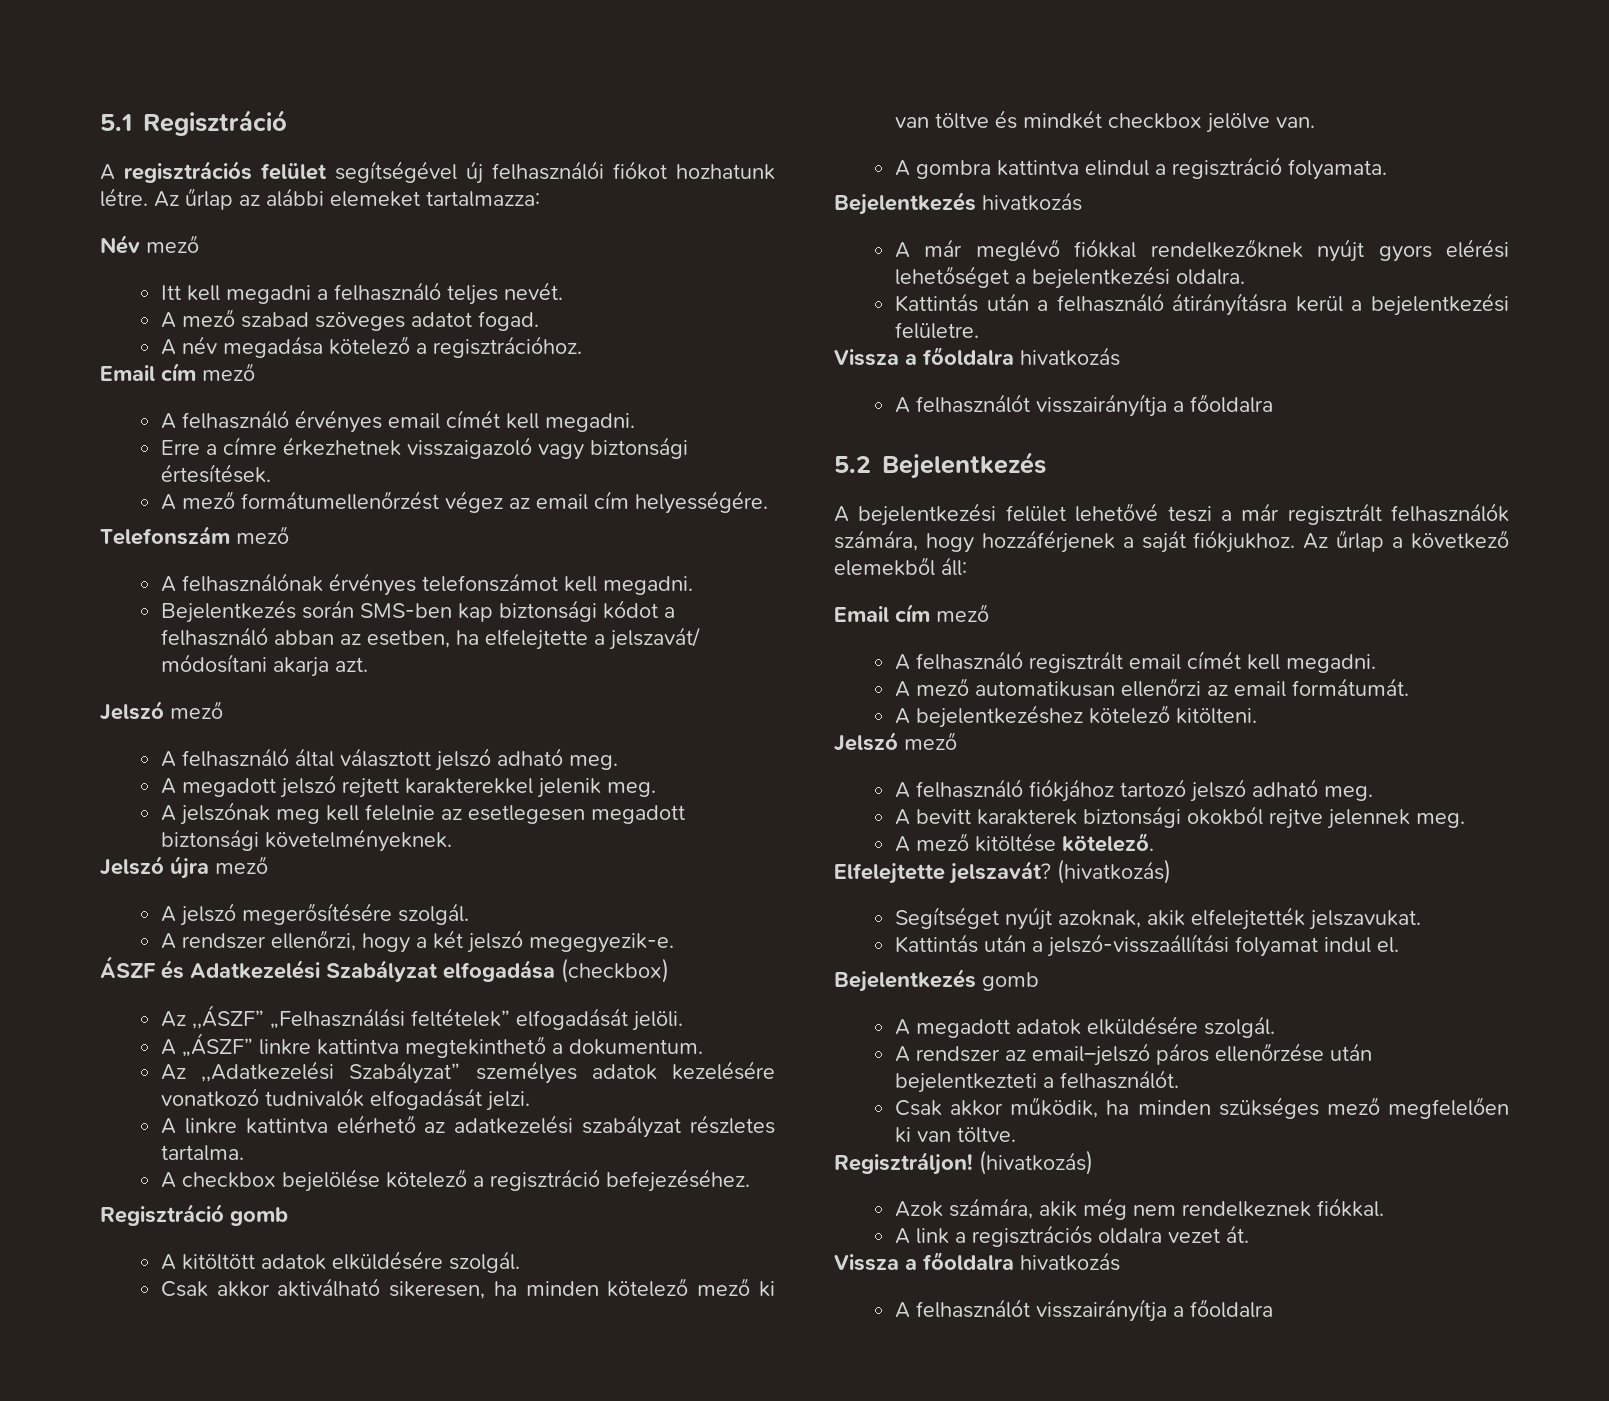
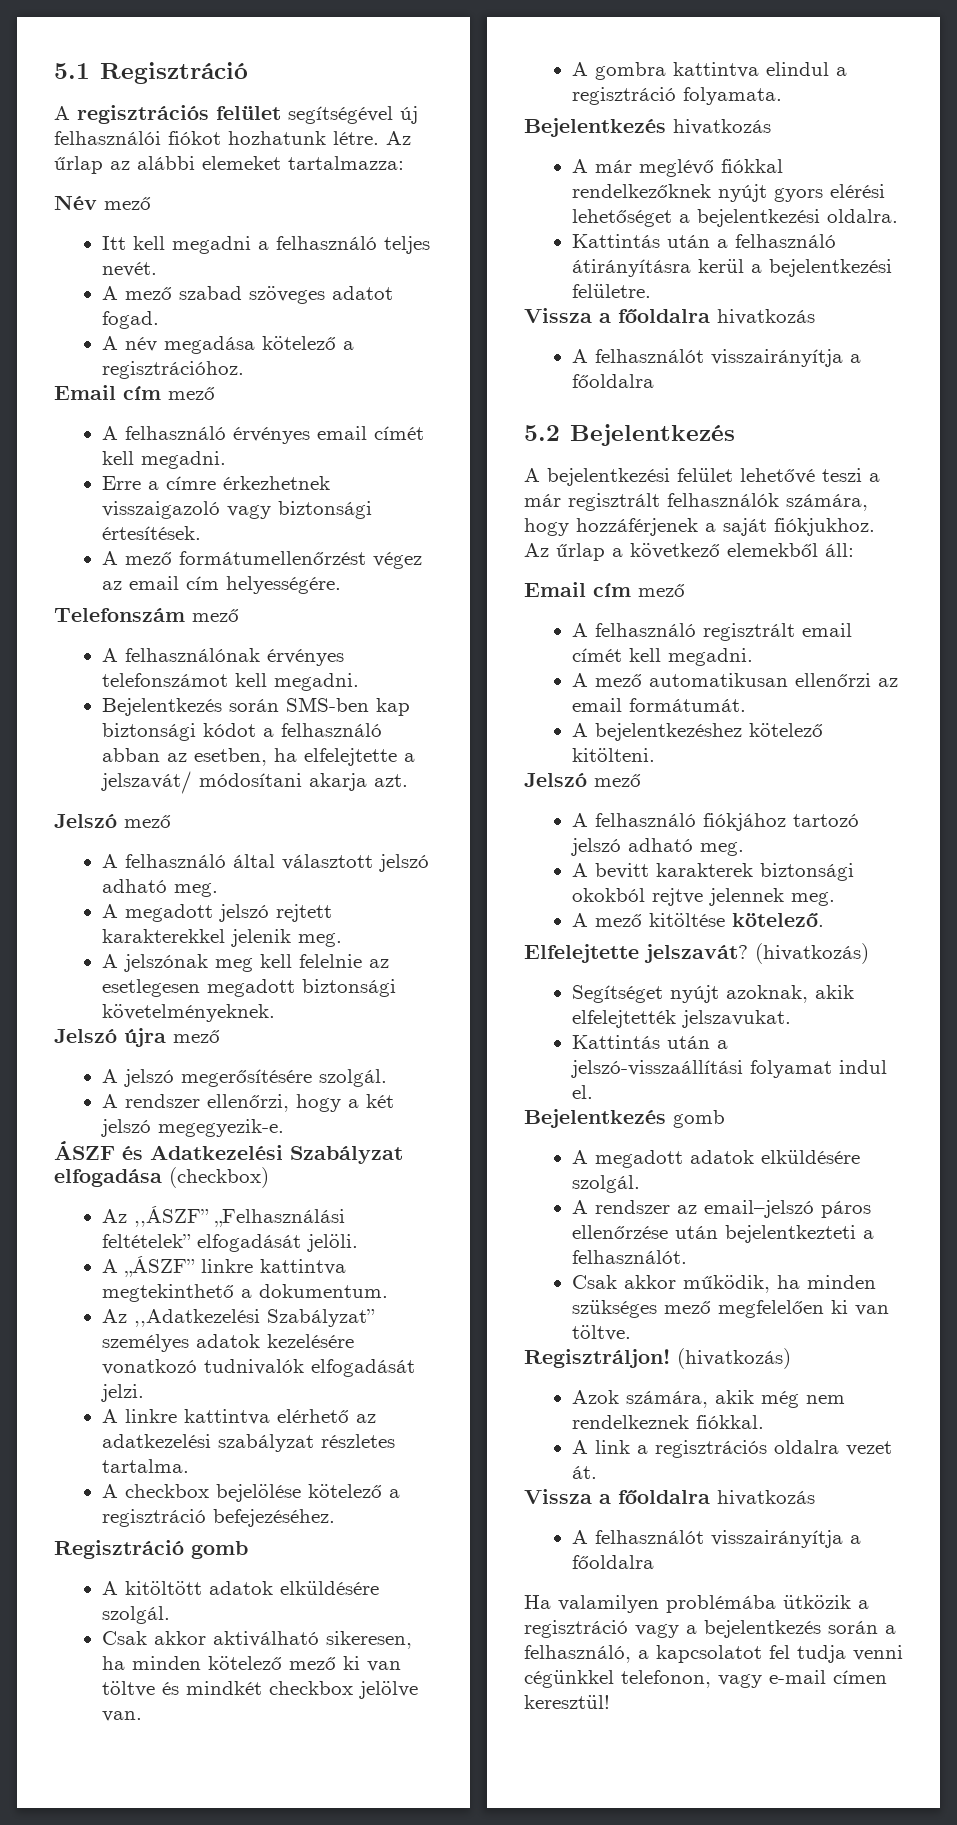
(1273, 1308) none -> [524,1595,869,1613] [524,1620,896,1638] [524,1645,903,1663] [524,1670,887,1688] [524,1695,610,1709] // Ha valamilyen problémába ütközik a regisztráció vagy a bejelentkezés során a felhasználó, a kapcsolatot fel tudja venni cégünkkel telefonon, vagy e-mail címen keresztül!

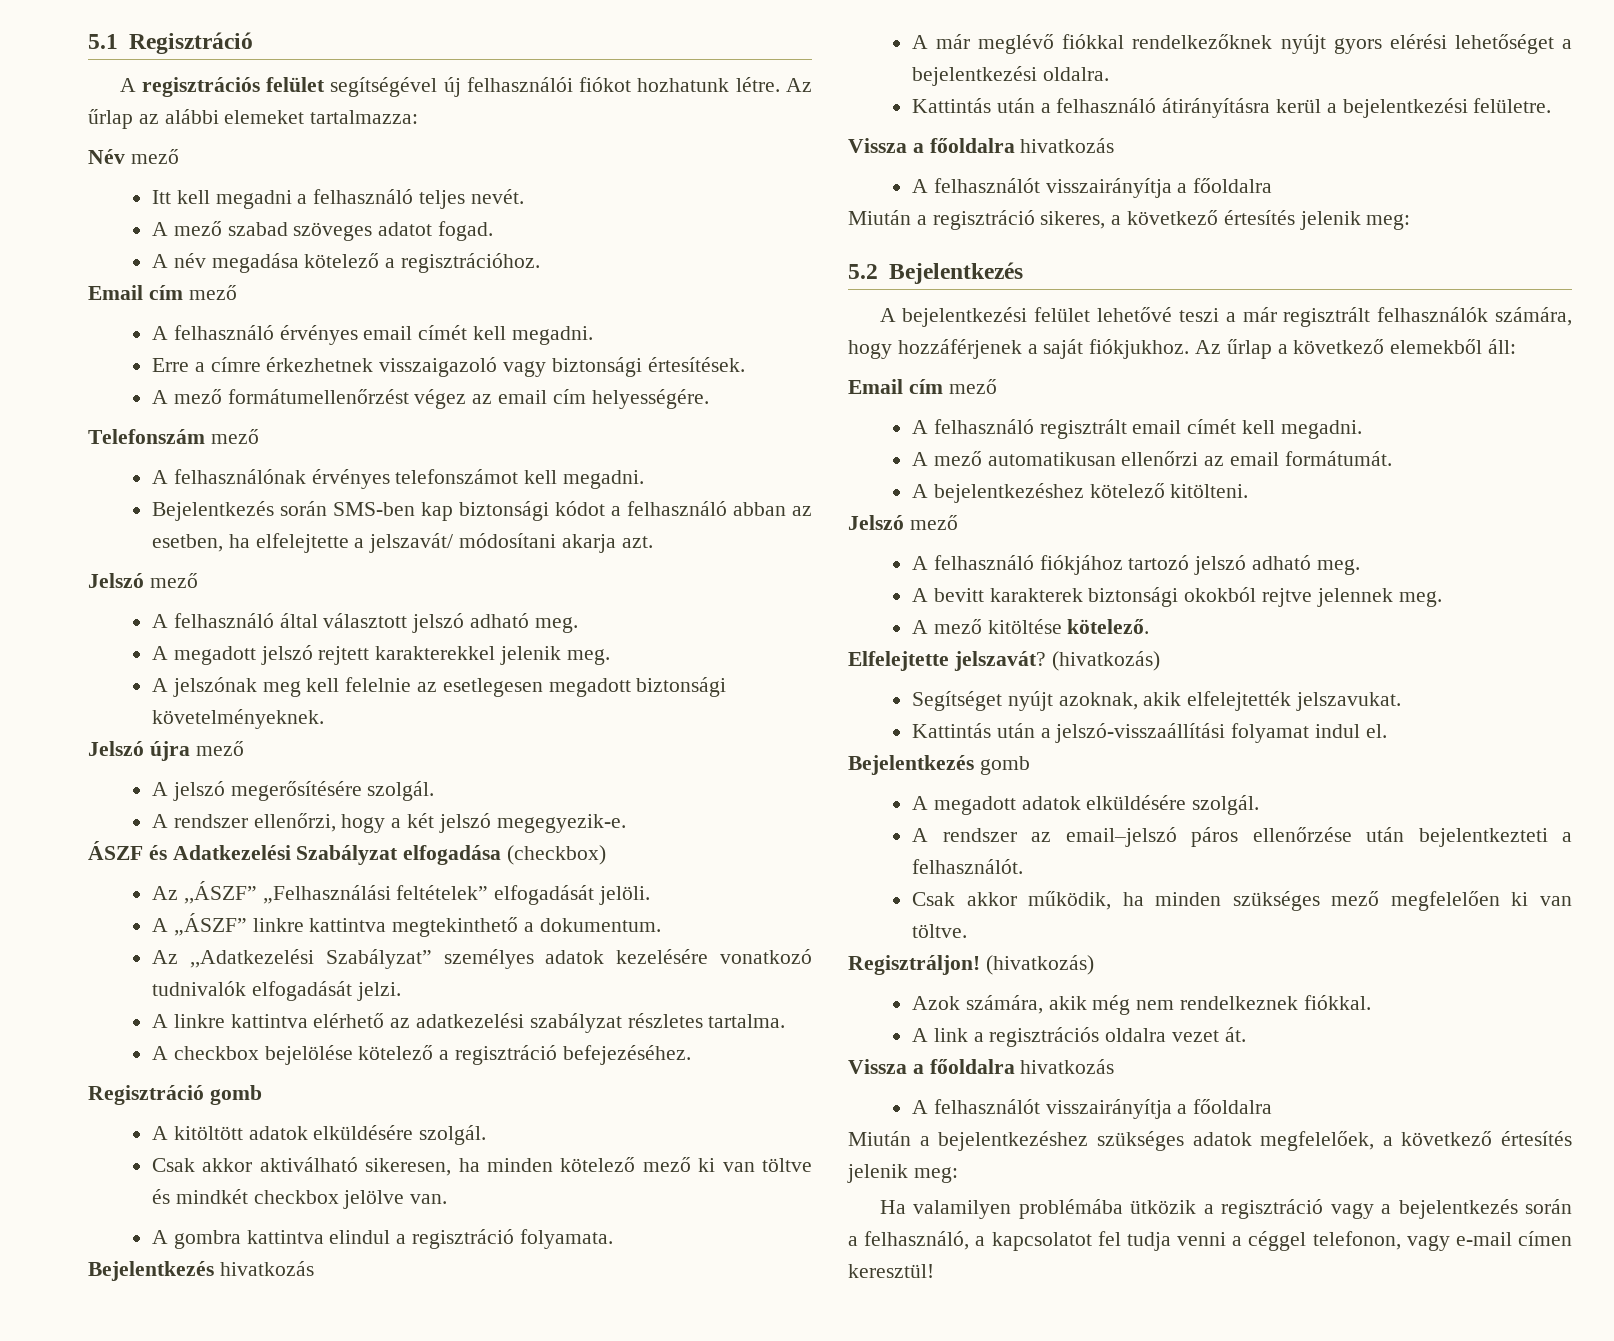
(655, 381) none -> [848,210,1411,230] // Miután a regisztráció sikeres, a következő értesítés jelenik meg:
(655, 1562) none -> [848,1131,1572,1151] [847,1164,958,1183] // Miután a bejelentkezéshez szükséges adatok megfelelőek, a következő értesítés jelenik meg:
[524,1670,614,1688] cégünkkel -> [1232,1231,1307,1251] a céggel

